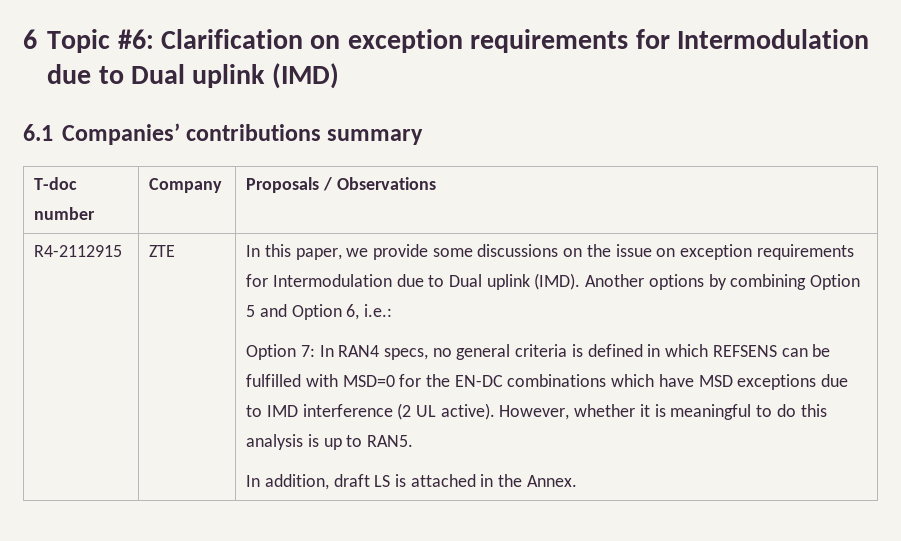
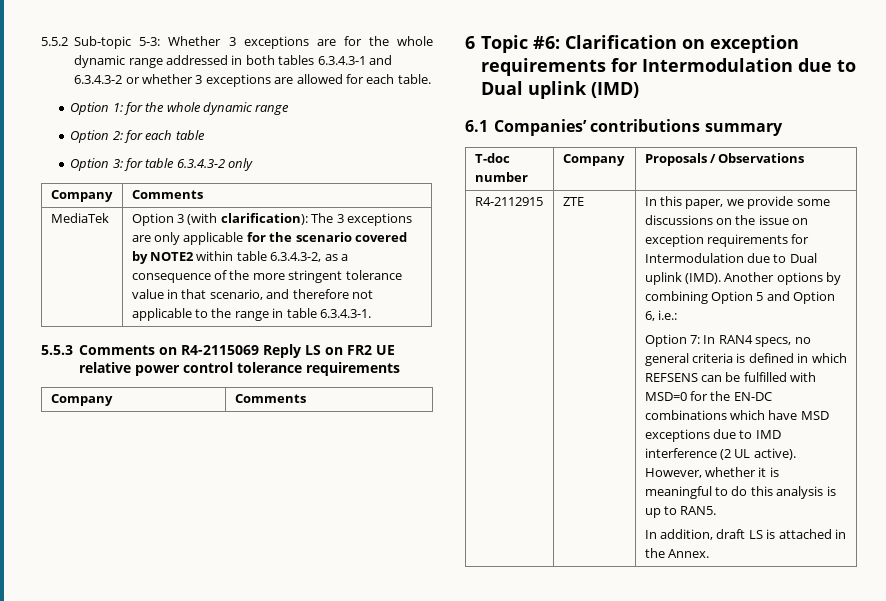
(23, 39) none -> [41,36,433,49] [74,55,392,68] [74,74,431,87] [70,102,290,115] [70,130,205,143] [70,158,254,171] [50,190,113,202] [131,190,203,199] [50,213,109,223] [131,213,412,226] [131,232,407,245] [131,251,348,264] [131,270,402,283] [131,289,373,300] [131,308,371,321] [41,344,396,358] [79,362,401,376] [50,394,113,406] [234,394,306,403] 5.5.2 Sub-topic 5-3: Whether 3 exceptions are for the whole dynamic range addressed in both tables 6.3.4.3-1 and 6.3.4.3-2 or whether 3 exceptions are allowed for each table. // Option 1: for the whole dynamic range // Option 2: for each table // Option 3: for table 6.3.4.3-2 only // Company | Comments // MediaTek | Option 3 (with clarification): The 3 exceptions are only applicable for the scenario covered by NOTE2 within table 6.3.4.3-2, as a consequence of the more stringent tolerance value in that scenario, and therefore not applicable to the range in table 6.3.4.3-1. // 5.5.3 Comments on R4-2115069 Reply LS on FR2 UE relative power control tolerance requirements // Company | Comments //

